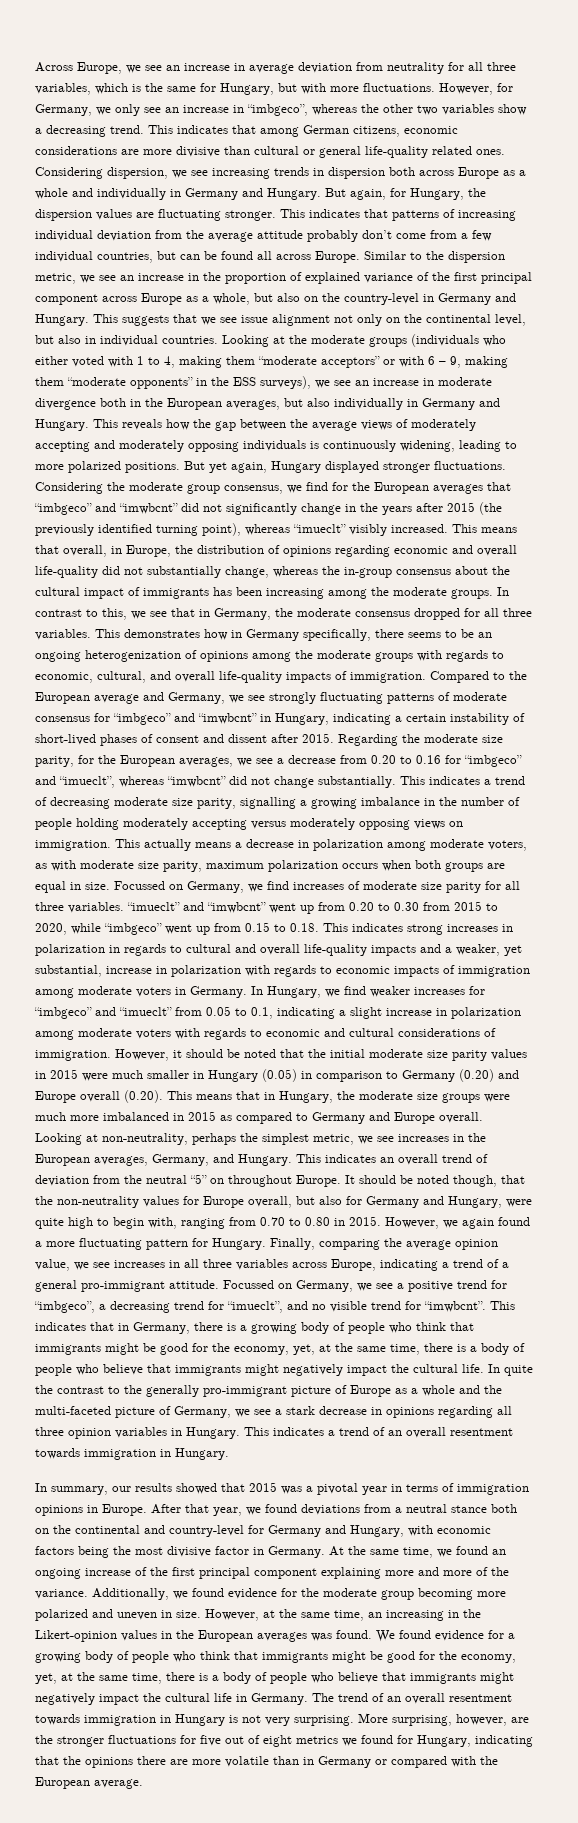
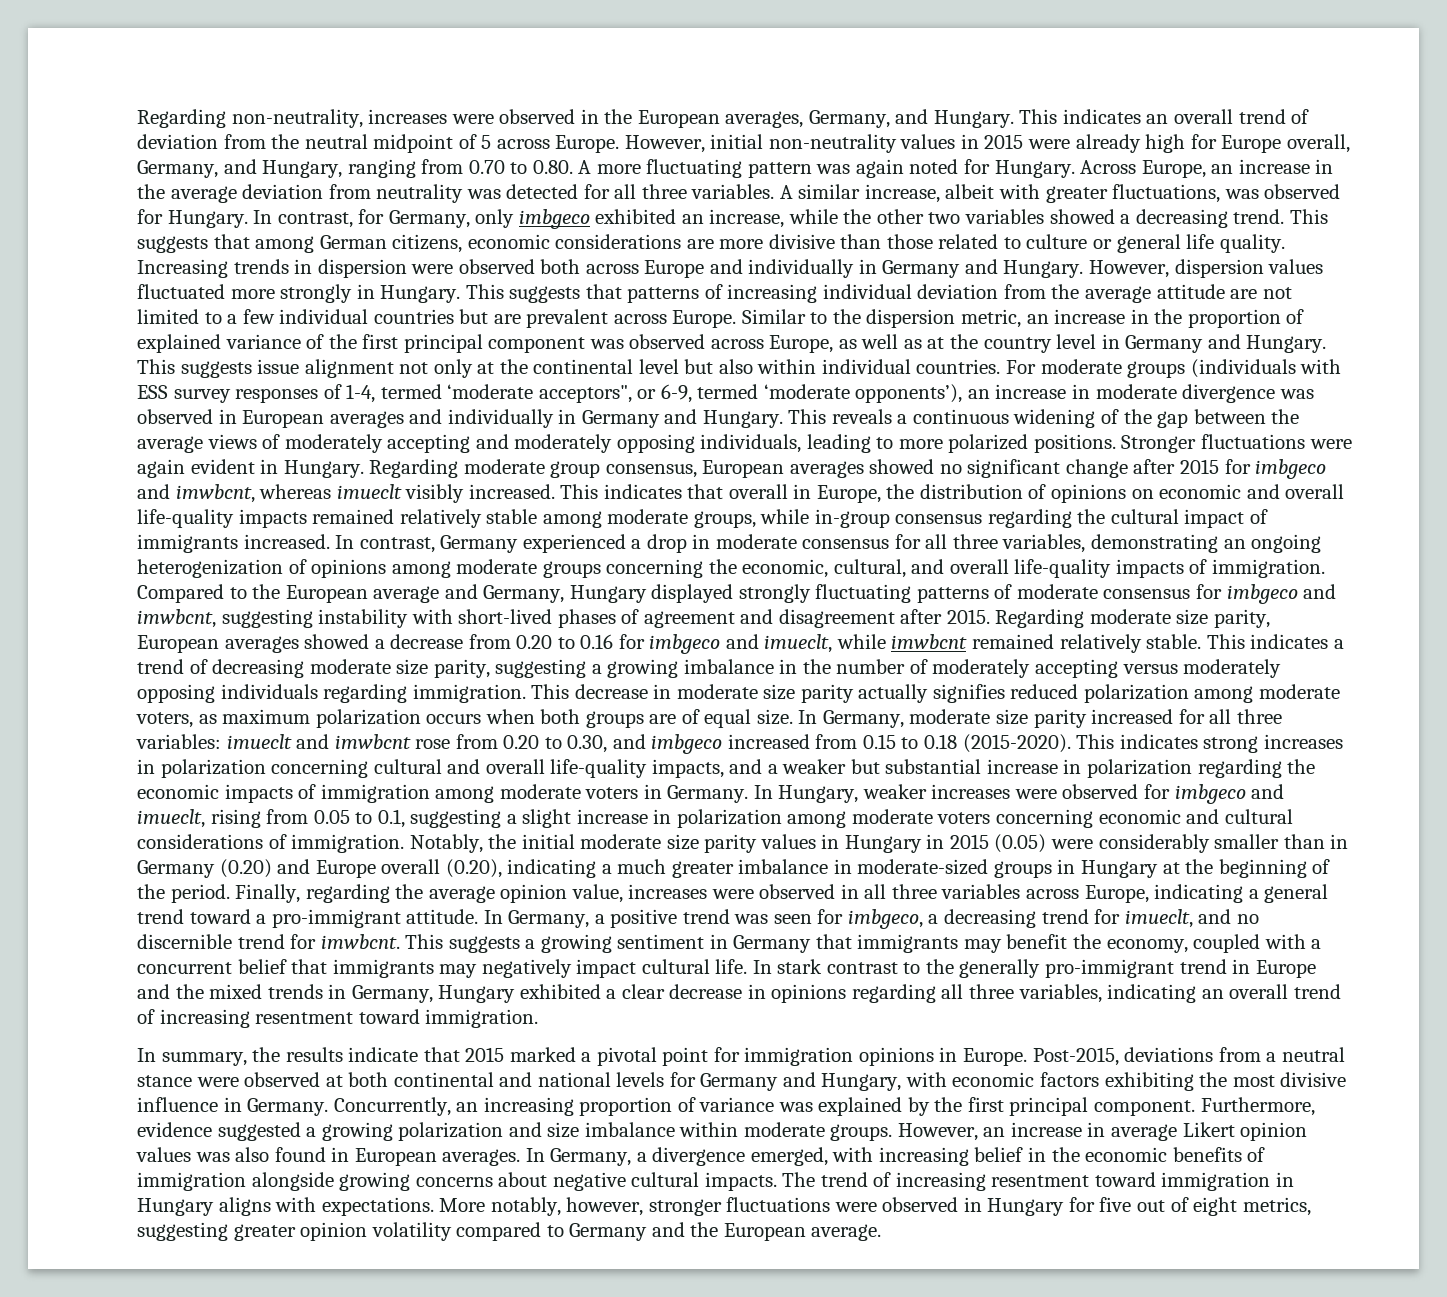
[35,62,516,74] [35,83,513,95] [35,104,527,116] [35,125,458,137] [35,146,505,158] [35,167,526,179] [35,188,486,200] [35,209,516,221] [35,230,492,242] [35,251,505,263] [35,272,532,284] [35,293,516,305] [35,314,526,326] [35,334,506,347] [35,356,508,368] [35,376,492,389] [35,398,500,410] [35,419,476,431] [35,440,517,452] [35,461,506,473] [35,482,511,494] [34,502,502,515] [35,523,517,536] [35,545,517,557] [35,566,510,578] [35,587,509,599] [35,608,532,620] [35,629,492,641] [35,650,504,662] [35,671,527,683] [35,692,507,704] [35,713,525,725] [35,733,503,746] [35,755,522,767] [35,776,525,788] [35,797,520,809] [35,818,463,830] [35,839,527,851] [35,860,505,872] [35,881,520,893] [35,901,498,914] [35,922,513,935] [35,944,522,956] [35,965,530,977] [35,986,485,998] [34,1006,521,1019] [35,1028,496,1040] [35,1049,527,1061] [35,1069,519,1082] [35,1090,510,1103] [35,1111,483,1124] [35,1133,449,1145] Across Europe, we see an increase in average deviation from neutrality for all three variables, which is the same for Hungary, but with more fluctuations. However, for Germany, we only see an increase in “imbgeco”, whereas the other two variables show a decreasing trend. This indicates that among German citizens, economic considerations are more divisive than cultural or general life-quality related ones. Considering dispersion, we see increasing trends in dispersion both across Europe as a whole and individually in Germany and Hungary. But again, for Hungary, the dispersion values are fluctuating stronger. This indicates that patterns of increasing individual deviation from the average attitude probably don’t come from a few individual countries, but can be found all across Europe. Similar to the dispersion metric, we see an increase in the proportion of explained variance of the first principal component across Europe as a whole, but also on the country-level in Germany and Hungary. This suggests that we see issue alignment not only on the continental level, but also in individual countries. Looking at the moderate groups (individuals who either voted with 1 to 4, making them “moderate acceptors” or with 6 – 9, making them “moderate opponents” in the ESS surveys), we see an increase in moderate divergence both in the European averages, but also individually in Germany and Hungary. This reveals how the gap between the average views of moderately accepting and moderately opposing individuals is continuously widening, leading to more polarized positions. But yet again, Hungary displayed stronger fluctuations. Considering the moderate group consensus, we find for the European averages that “imbgeco” and “imwbcnt” did not significantly change in the years after 2015 (the previously identified turning point), whereas “imueclt” visibly increased. This means that overall, in Europe, the distribution of opinions regarding economic and overall life-quality did not substantially change, whereas the in-group consensus about the cultural impact of immigrants has been increasing among the moderate groups. In contrast to this, we see that in Germany, the moderate consensus dropped for all three variables. This demonstrates how in Germany specifically, there seems to be an ongoing heterogenization of opinions among the moderate groups with regards to economic, cultural, and overall life-quality impacts of immigration. Compared to the European average and Germany, we see strongly fluctuating patterns of moderate consensus for “imbgeco” and “imwbcnt” in Hungary, indicating a certain instability of short-lived phases of consent and dissent after 2015. Regarding the moderate size parity, for the European averages, we see a decrease from 0.20 to 0.16 for “imbgeco” and “imueclt”, whereas “imwbcnt” did not change substantially. This indicates a trend of decreasing moderate size parity, signalling a growing imbalance in the number of people holding moderately accepting versus moderately opposing views on immigration. This actually means a decrease in polarization among moderate voters, as with moderate size parity, maximum polarization occurs when both groups are equal in size. Focussed on Germany, we find increases of moderate size parity for all three variables. “imueclt” and “imwbcnt” went up from 0.20 to 0.30 from 2015 to 2020, while “imbgeco” went up from 0.15 to 0.18. This indicates strong increases in polarization in regards to cultural and overall life-quality impacts and a weaker, yet substantial, increase in polarization with regards to economic impacts of immigration among moderate voters in Germany. In Hungary, we find weaker increases for “imbgeco” and “imueclt” from 0.05 to 0.1, indicating a slight increase in polarization among moderate voters with regards to economic and cultural considerations of immigration. However, it should be noted that the initial moderate size parity values in 2015 were much smaller in Hungary (0.05) in comparison to Germany (0.20) and Europe overall (0.20). This means that in Hungary, the moderate size groups were much more imbalanced in 2015 as compared to Germany and Europe overall. Looking at non-neutrality, perhaps the simplest metric, we see increases -> [137,109,576,128] Regarding non-neutrality, increases were observed
[190,1174,525,1187] [35,1196,532,1208] [35,1216,530,1229] [35,1238,380,1250] “5” on throughout Europe. It should be noted though, that the non-neutrality values for Europe overall, but also for Germany and Hungary, were quite high to begin with, ranging from 0.70 to 0.80 in 2015. However, we again found a more fluctuating pattern for Hungary. Finally, comparing -> [373,134,1350,153] [137,159,1334,178] [137,184,1341,203] [137,209,1328,229] [137,234,1285,253] [137,259,1324,278] [137,284,1292,303] [137,309,1305,328] [137,334,1327,353] [137,359,1342,378] [137,384,1314,403] [137,409,1300,428] [137,434,1352,453] [137,459,1327,479] [137,484,1345,503] [137,509,1269,528] [137,534,1322,553] [137,559,1326,578] [137,584,1337,604] [137,609,1271,628] [137,634,1344,654] [137,659,1282,678] [137,684,1341,703] [136,709,1282,728] [136,734,1343,754] [137,759,1316,778] [137,784,1285,804] [137,809,1293,828] [137,834,1349,853] [137,859,1331,878] [137,884,390,903] midpoint of 5 across Europe. However, initial non-neutrality values in 2015 were already high for Europe overall, Germany, and Hungary, ranging from 0.70 to 0.80. A more fluctuating pattern was again noted for Hungary. Across Europe, an increase in the average deviation from neutrality was detected for all three variables. A similar increase, albeit with greater fluctuations, was observed for Hungary. In contrast, for Germany, only imbgeco exhibited an increase, while the other two variables showed a decreasing trend. This suggests that among German citizens, economic considerations are more divisive than those related to culture or general life quality. Increasing trends in dispersion were observed both across Europe and individually in Germany and Hungary. However, dispersion values fluctuated more strongly in Hungary. This suggests that patterns of increasing individual deviation from the average attitude are not limited to a few individual countries but are prevalent across Europe. Similar to the dispersion metric, an increase in the proportion of explained variance of the first principal component was observed across Europe, as well as at the country level in Germany and Hungary. This suggests issue alignment not only at the continental level but also within individual countries. For moderate groups (individuals with ESS survey responses of 1-4, termed ‘moderate acceptors", or 6-9, termed ‘moderate opponents’), an increase in moderate divergence was observed in European averages and individually in Germany and Hungary. This reveals a continuous widening of the gap between the average views of moderately accepting and moderately opposing individuals, leading to more polarized positions. Stronger fluctuations were again evident in Hungary. Regarding moderate group consensus, European averages showed no significant change after 2015 for imbgeco and imwbcnt, whereas imueclt visibly increased. This indicates that overall in Europe, the distribution of opinions on economic and overall life-quality impacts remained relatively stable among moderate groups, while in-group consensus regarding the cultural impact of immigrants increased. In contrast, Germany experienced a drop in moderate consensus for all three variables, demonstrating an ongoing heterogenization of opinions among moderate groups concerning the economic, cultural, and overall life-quality impacts of immigration. Compared to the European average and Germany, Hungary displayed strongly fluctuating patterns of moderate consensus for imbgeco and imwbcnt, suggesting instability with short-lived phases of agreement and disagreement after 2015. Regarding moderate size parity, European averages showed a decrease from 0.20 to 0.16 for imbgeco and imueclt, while imwbcnt remained relatively stable. This indicates a trend of decreasing moderate size parity, suggesting a growing imbalance in the number of moderately accepting versus moderately opposing individuals regarding immigration. This decrease in moderate size parity actually signifies reduced polarization among moderate voters, as maximum polarization occurs when both groups are of equal size. In Germany, moderate size parity increased for all three variables: imueclt and imwbcnt rose from 0.20 to 0.30, and imbgeco increased from 0.15 to 0.18 (2015-2020). This indicates strong increases in polarization concerning cultural and overall life-quality impacts, and a weaker but substantial increase in polarization regarding the economic impacts of immigration among moderate voters in Germany. In Hungary, weaker increases were observed for imbgeco and imueclt, rising from 0.05 to 0.1, suggesting a slight increase in polarization among moderate voters concerning economic and cultural considerations of immigration. Notably, the initial moderate size parity values in Hungary in 2015 (0.05) were considerably smaller than in Germany (0.20) and Europe overall (0.20), indicating a much greater imbalance in moderate-sized groups in Hungary at the beginning of the period. Finally, regarding
[74,1260,165,1270] we see increases -> [628,884,836,899] increases were observed
[453,1259,509,1268] [35,1280,507,1292] [34,1301,95,1313] trend of a general pro-immigrant attitude. Focussed on Germany, we see a positive trend for “imbgeco”, -> [1264,884,1329,903] [137,909,923,929] general trend toward a pro-immigrant attitude. In Germany, a positive trend was seen for imbgeco,
[227,1301,283,1313] “imueclt”, -> [1124,909,1193,928] imueclt,
[330,1301,515,1312] [35,1322,474,1334] [35,1343,525,1355] [35,1364,409,1376] visible trend for “imwbcnt”. This indicates that in Germany, there is a growing body of people who think that immigrants might be good for the economy, yet, at the same time, there is a body of people who believe that immigrants might negatively impact the -> [137,934,1322,953] [137,959,637,978] discernible trend for imwbcnt. This suggests a growing sentiment in Germany that immigrants may benefit the economy, coupled with a concurrent belief that immigrants may negatively impact
[504,1365,533,1376] [35,1385,53,1394] quite the -> [777,959,823,974] stark
[291,1385,502,1397] [35,1406,315,1418] picture of Europe as a whole and the multi-faceted picture of Germany, we see a stark -> [1179,959,1316,978] [137,984,665,1003] trend in Europe and the mixed trends in Germany, Hungary exhibited a clear
[68,1427,513,1439] [35,1448,229,1460] opinion variables in Hungary. This indicates a trend of an overall resentment towards immigration in Hungary. -> [1018,984,1341,1003] [137,1009,539,1028] variables, indicating an overall trend of increasing resentment toward immigration.
[112,1483,217,1494] our results showed -> [252,1047,419,1062] the results indicate
[281,1486,302,1494] was -> [509,1047,576,1062] marked
[362,1483,529,1495] [35,1504,297,1516] year in terms of immigration opinions in Europe. After that year, we found -> [662,1047,1119,1066] point for immigration opinions in Europe. Post-2015,
[491,1504,517,1513] [35,1525,244,1537] both on the continental and country-level -> [196,1072,665,1087] were observed at both continental and national levels
[78,1546,109,1558] being -> [1104,1072,1194,1091] exhibiting
[215,1546,506,1558] [35,1567,509,1579] [35,1588,506,1600] [35,1609,481,1621] [35,1630,515,1642] [35,1651,516,1663] [35,1672,514,1684] [35,1693,512,1705] [35,1713,529,1726] [35,1735,176,1747] factor in Germany. At the same time, we found an ongoing increase of the first principal component explaining more and more of the variance. Additionally, we found evidence for the moderate group becoming more polarized and uneven in size. However, at the same time, an increasing in the Likert-opinion values in the European averages was found. We found evidence for a growing body of people who think that immigrants might be good for the economy, yet, at the same time, there is a body of people who believe that immigrants might negatively impact the cultural life in Germany. The trend of an overall resentment towards immigration in Hungary is not very surprising. More surprising, however, are the stronger fluctuations -> [137,1097,1315,1116] [137,1122,1308,1141] [136,1147,1266,1166] [137,1172,1295,1191] [137,1197,1065,1216] influence in Germany. Concurrently, an increasing proportion of variance was explained by the first principal component. Furthermore, evidence suggested a growing polarization and size imbalance within moderate groups. However, an increase in average Likert opinion values was also found in European averages. In Germany, a divergence emerged, with increasing belief in the economic benefits of immigration alongside growing concerns about negative cultural impacts. The trend of increasing resentment toward immigration in Hungary aligns with expectations. More notably, however, stronger fluctuations were observed in Hungary
[296,1735,533,1747] [35,1756,476,1768] metrics we found for Hungary, indicating that the opinions there are more volatile than in Germany or compared with -> [1242,1197,1311,1216] [137,1222,685,1241] metrics, suggesting greater opinion volatility compared to Germany and

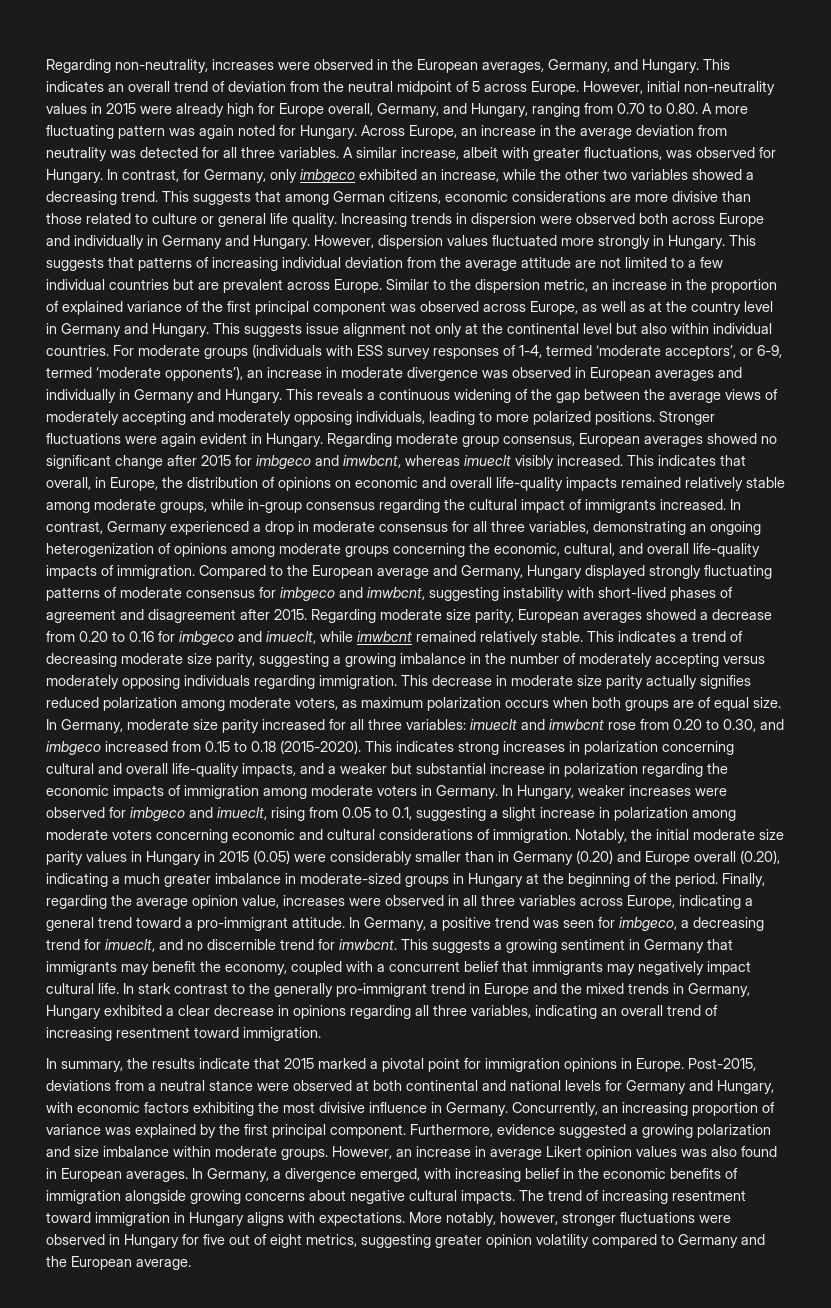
[538,385,632,403] acceptors", -> [665,345,736,359] acceptors’,
[728,484,788,499] overall -> [46,477,91,490] overall,

